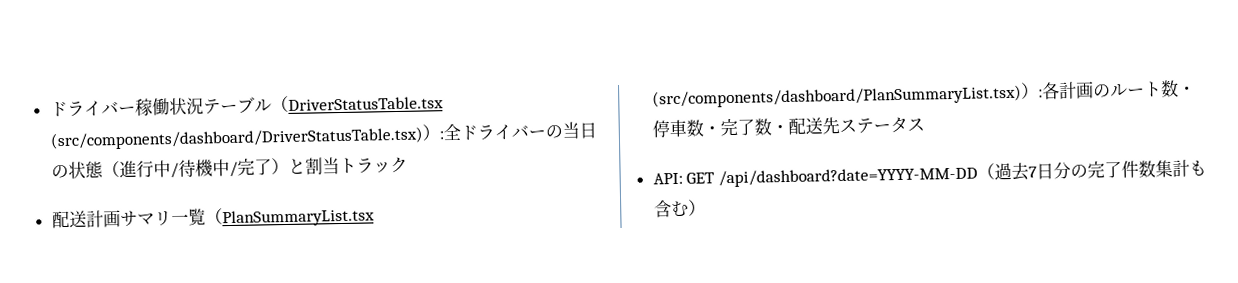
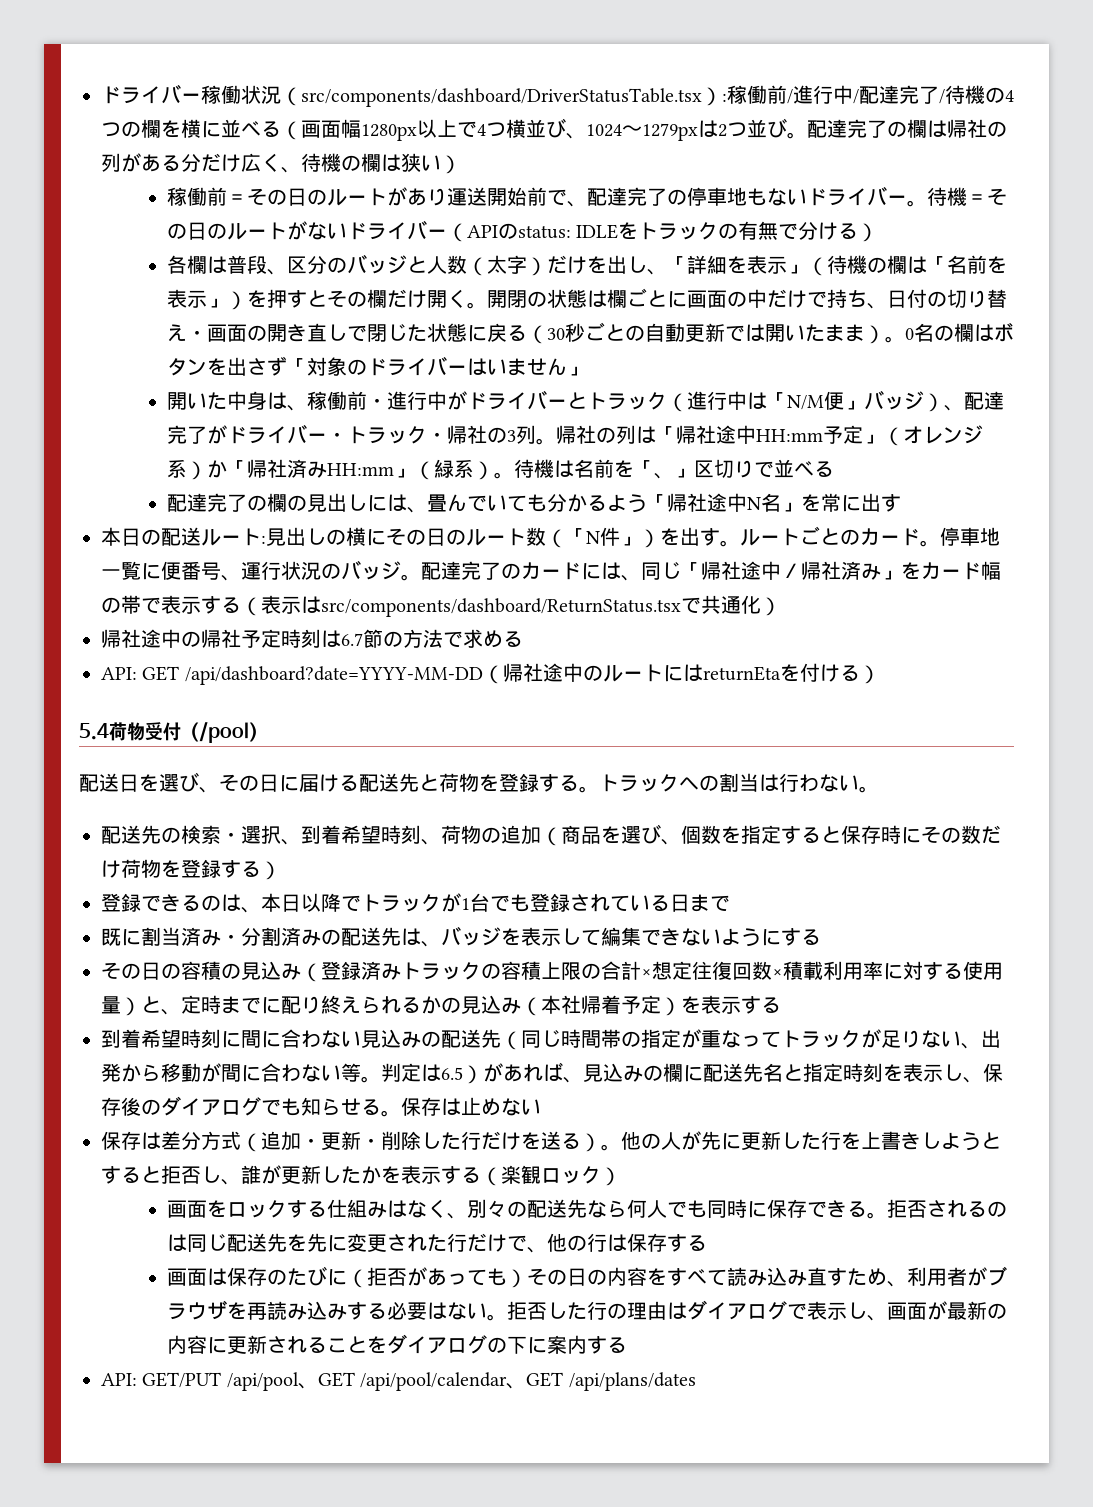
[202,95,444,115] [49,121,597,151] [50,156,408,179] [51,208,375,229] [651,79,1196,109] [651,116,925,138] [652,159,1207,188] [653,199,706,218] テーブル（DriverStatusTable.tsx (src/components/dashboard/DriverStatusTable.tsx)）:全ドライバーの当日の状態（進行中/待機中/完了）と割当トラック // 配送計画サマリ一覧（PlanSummaryList.tsx (src/components/dashboard/PlanSummaryList.tsx)）:各計画のルート数・停車数・完了数・配送先ステータス // API: GET /api/dashboard?date=YYYY-MM-DD（過去7日分の完了件数集計も含む） -> [281,85,1014,107] [101,118,1007,141] [101,153,461,174] [166,186,1007,207] [166,220,879,242] [166,254,1007,276] [166,288,1007,310] [166,322,1014,344] [166,356,587,376] [166,390,1004,412] [166,424,983,446] [166,459,834,480] [166,493,901,513] [101,526,1000,548] [101,560,1001,581] [101,595,781,617] [101,629,523,648] [101,663,880,685] [79,722,267,743] [79,772,879,793] [101,824,1001,846] [101,859,281,880] [101,893,730,913] [101,926,821,947] [101,961,1003,982] [101,995,781,1016] [101,1029,1001,1050] [101,1062,1003,1084] [101,1096,541,1117] [101,1131,1001,1152] [101,1165,621,1186] [166,1199,1007,1219] [166,1233,707,1253] [166,1266,1007,1288] [166,1300,1007,1321] [166,1334,627,1354] [101,1372,696,1391] （src/components/dashboard/DriverStatusTable.tsx）:稼働前/進行中/配達完了/待機の4つの欄を横に並べる（画面幅1280px以上で4つ横並び、1024〜1279pxは2つ並び。配達完了の欄は帰社の列がある分だけ広く、待機の欄は狭い） // 稼働前＝その日のルートがあり運送開始前で、配達完了の停車地もないドライバー。待機＝その日のルートがないドライバー（APIのstatus: IDLEをトラックの有無で分ける） // 各欄は普段、区分のバッジと人数（太字）だけを出し、「詳細を表示」（待機の欄は「名前を表示」）を押すとその欄だけ開く。開閉の状態は欄ごとに画面の中だけで持ち、日付の切り替え・画面の開き直しで閉じた状態に戻る（30秒ごとの自動更新では開いたまま）。0名の欄はボタンを出さず「対象のドライバーはいません」 // 開いた中身は、稼働前・進行中がドライバーとトラック（進行中は「N/M便」バッジ）、配達完了がドライバー・トラック・帰社の3列。帰社の列は「帰社途中HH:mm予定」（オレンジ系）か「帰社済みHH:mm」（緑系）。待機は名前を「、」区切りで並べる // 配達完了の欄の見出しには、畳んでいても分かるよう「帰社途中N名」を常に出す // 本日の配送ルート:見出しの横にその日のルート数（「N件」）を出す。ルートごとのカード。停車地一覧に便番号、運行状況のバッジ。配達完了のカードには、同じ「帰社途中／帰社済み」をカード幅の帯で表示する（表示はsrc/components/dashboard/ReturnStatus.tsxで共通化） // 帰社途中の帰社予定時刻は6.7節の方法で求める // API: GET /api/dashboard?date=YYYY-MM-DD（帰社途中のルートにはreturnEtaを付ける） // 5.4荷物受付（/pool） // 配送日を選び、その日に届ける配送先と荷物を登録する。トラックへの割当は行わない。 // 配送先の検索・選択、到着希望時刻、荷物の追加（商品を選び、個数を指定すると保存時にその数だけ荷物を登録する） // 登録できるのは、本日以降でトラックが1台でも登録されている日まで // 既に割当済み・分割済みの配送先は、バッジを表示して編集できないようにする // その日の容積の見込み（登録済みトラックの容積上限の合計×想定往復回数×積載利用率に対する使用量）と、定時までに配り終えられるかの見込み（本社帰着予定）を表示する // 到着希望時刻に間に合わない見込みの配送先（同じ時間帯の指定が重なってトラックが足りない、出発から移動が間に合わない等。判定は6.5）があれば、見込みの欄に配送先名と指定時刻を表示し、保存後のダイアログでも知らせる。保存は止めない // 保存は差分方式（追加・更新・削除した行だけを送る）。他の人が先に更新した行を上書きしようとすると拒否し、誰が更新したかを表示する（楽観ロック） // 画面をロックする仕組みはなく、別々の配送先なら何人でも同時に保存できる。拒否されるのは同じ配送先を先に変更された行だけで、他の行は保存する // 画面は保存のたびに（拒否があっても）その日の内容をすべて読み込み直すため、利用者がブラウザを再読み込みする必要はない。拒否した行の理由はダイアログで表示し、画面が最新の内容に更新されることをダイアログの下に案内する // API: GET/PUT /api/pool、GET /api/pool/calendar、GET /api/plans/dates

